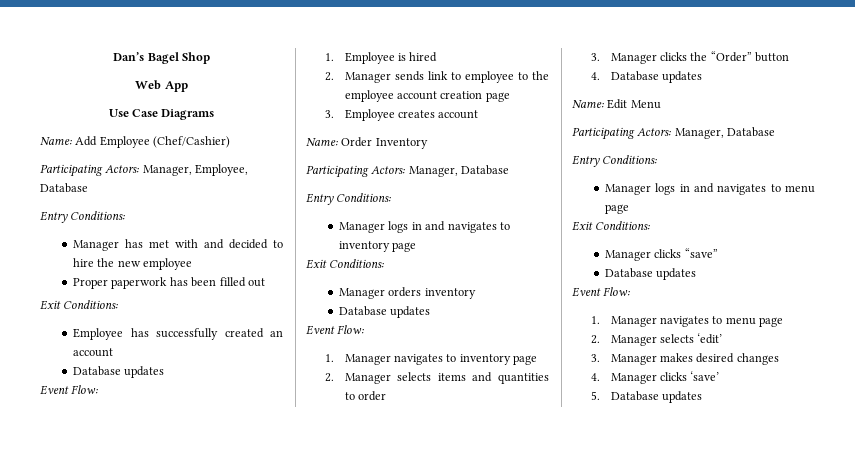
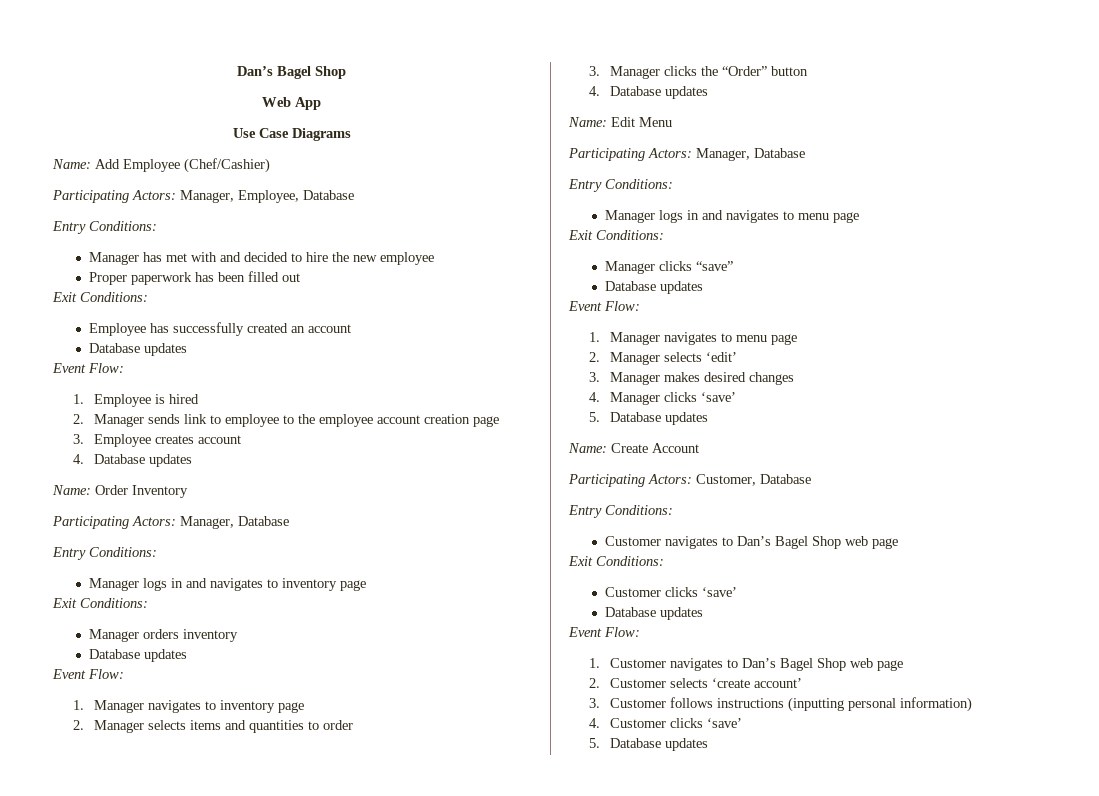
(479, 114) none -> [73,454,192,467] // 4. Database updates
(702, 397) none -> [568,443,699,453] [568,474,811,487] [568,505,673,518] [605,536,899,549] [568,556,664,566] [605,587,738,597] [605,607,704,620] [568,627,640,637] [589,658,903,671] [589,678,802,688] [589,697,972,712] [589,718,742,728] [589,738,708,751] // Name: Create Account // Participating Actors: Customer, Database // Entry Conditions: // Customer navigates to Dan’s Bagel Shop web page // Exit Conditions: // Customer clicks ‘save’ // Database updates // Event Flow: // 1. Customer navigates to Dan’s Bagel Shop web page // 2. Customer selects ‘create account’ // 3. Customer follows instructions (inputting personal information) // 4. Customer clicks ‘save’ // 5. Database updates

